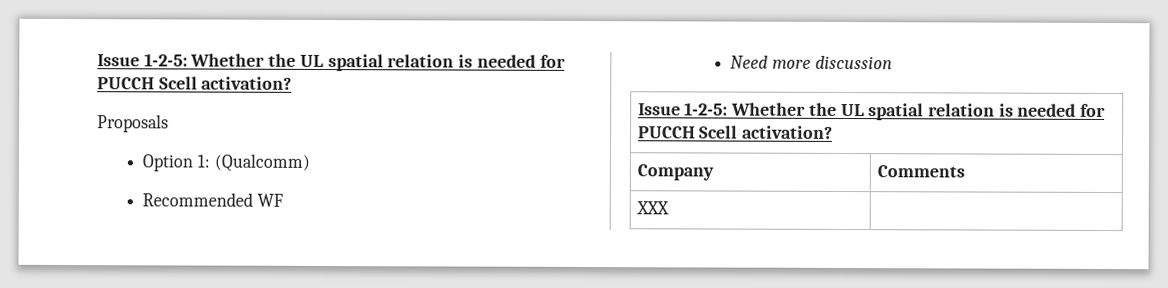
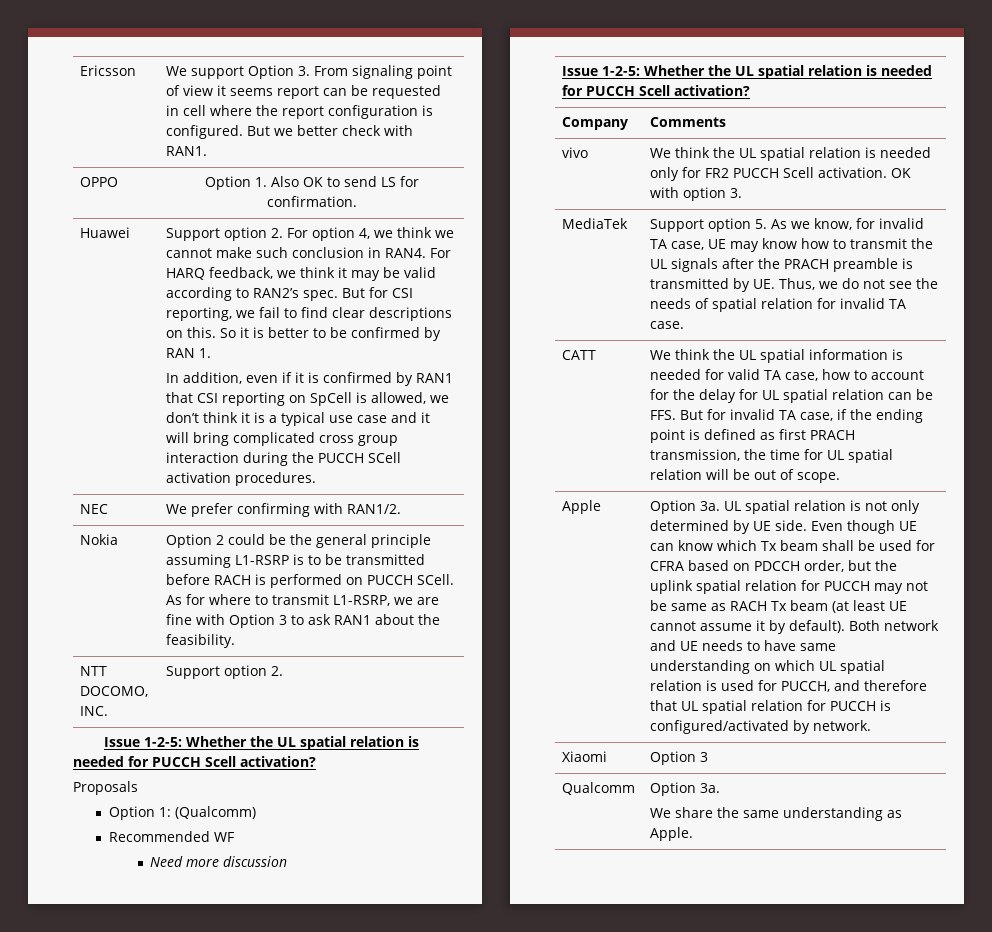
(97, 60) none -> [80,65,137,76] [166,65,453,79] [166,85,442,99] [166,105,434,119] [166,125,414,139] [166,146,208,156] [80,177,119,187] [204,176,419,190] [266,196,357,207] [80,227,131,238] [166,227,455,241] [166,247,452,258] [166,267,437,281] [166,287,414,301] [166,307,453,321] [166,327,442,341] [166,348,212,358] [166,372,454,386] [166,392,450,406] [166,412,431,426] [166,432,399,446] [166,452,402,466] [166,472,317,486] [80,504,109,514] [166,503,402,517] [80,534,119,545] [166,534,432,548] [166,554,426,568] [166,574,455,588] [166,594,439,606] [166,614,441,628] [166,634,236,648] [80,666,108,676] [80,686,149,697] [80,706,109,716] [166,665,284,679] Ericsson | We support Option 3. From signaling point of view it seems report can be requested in cell where the report configuration is configured. But we better check with RAN1. // OPPO | Option 1. Also OK to send LS for confirmation. // Huawei | Support option 2. For option 4, we think we cannot make such conclusion in RAN4. For HARQ feedback, we think it may be valid according to RAN2’s spec. But for CSI reporting, we fail to find clear descriptions on this. So it is better to be confirmed by RAN 1. // In addition, even if it is confirmed by RAN1 that CSI reporting on SpCell is allowed, we don’t think it is a typical use case and it will bring complicated cross group interaction during the PUCCH SCell activation procedures. // NEC | We prefer confirming with RAN1/2. // Nokia | Option 2 could be the general principle assuming L1-RSRP is to be transmitted before RACH is performed on PUCCH SCell. As for where to transmit L1-RSRP, we are fine with Option 3 to ask RAN1 about the feasibility. // NTT DOCOMO, INC. | Support option 2. //
[635,201,669,215] XXX | -> [562,147,589,158] [650,147,932,161] [650,167,912,181] [650,187,743,201] [562,218,629,229] [650,218,925,232] [650,238,933,252] [650,258,914,272] [650,278,939,292] [650,298,907,312] [650,321,685,329] [562,350,597,360] [650,349,904,363] [650,369,924,381] [650,389,934,403] [650,409,923,423] [650,429,856,443] [650,449,894,463] [650,469,841,483] [562,500,602,514] [650,500,921,514] [650,520,918,534] [650,540,936,551] [650,560,898,572] [650,580,929,594] [650,600,908,613] [650,620,940,634] [650,640,837,651] [650,660,886,674] [650,680,928,692] [650,700,892,714] [650,720,872,734] [562,751,608,762] [650,751,709,765] [562,782,636,795] [650,782,721,796] [650,807,903,821] [650,827,694,841] vivo | We think the UL spatial relation is needed only for FR2 PUCCH Scell activation. OK with option 3. // MediaTek | Support option 5. As we know, for invalid TA case, UE may know how to transmit the UL signals after the PRACH preamble is transmitted by UE. Thus, we do not see the needs of spatial relation for invalid TA case. // CATT | We think the UL spatial information is needed for valid TA case, how to account for the delay for UL spatial relation can be FFS. But for invalid TA case, if the ending point is defined as first PRACH transmission, the time for UL spatial relation will be out of scope. // Apple | Option 3a. UL spatial relation is not only determined by UE side. Even though UE can know which Tx beam shall be used for CFRA based on PDCCH order, but the uplink spatial relation for PUCCH may not be same as RACH Tx beam (at least UE cannot assume it by default). Both network and UE needs to have same understanding on which UL spatial relation is used for PUCCH, and therefore that UL spatial relation for PUCCH is configured/activated by network. // Xiaomi | Option 3 // Qualcomm | Option 3a. // We share the same understanding as Apple.

